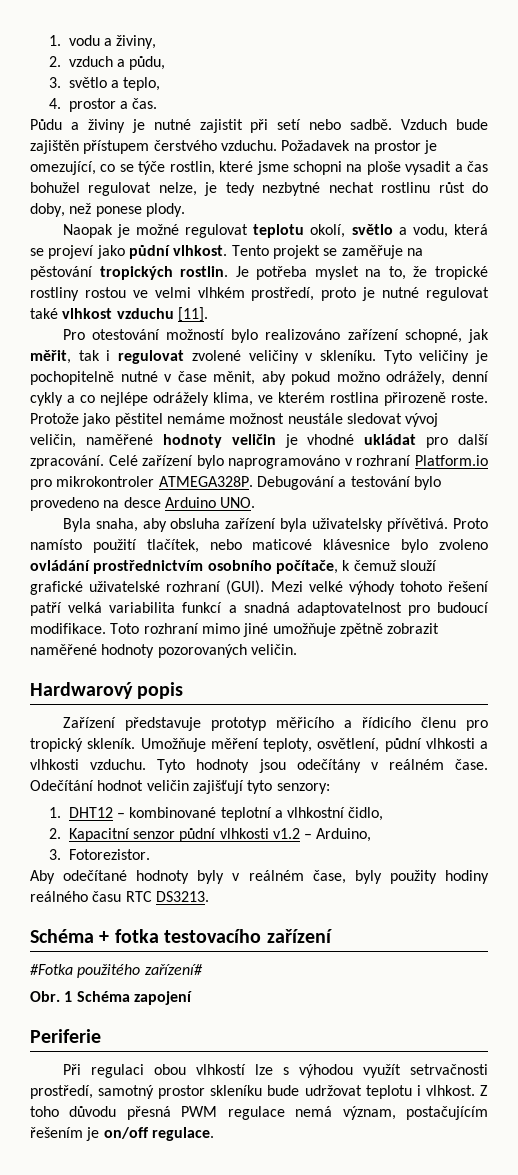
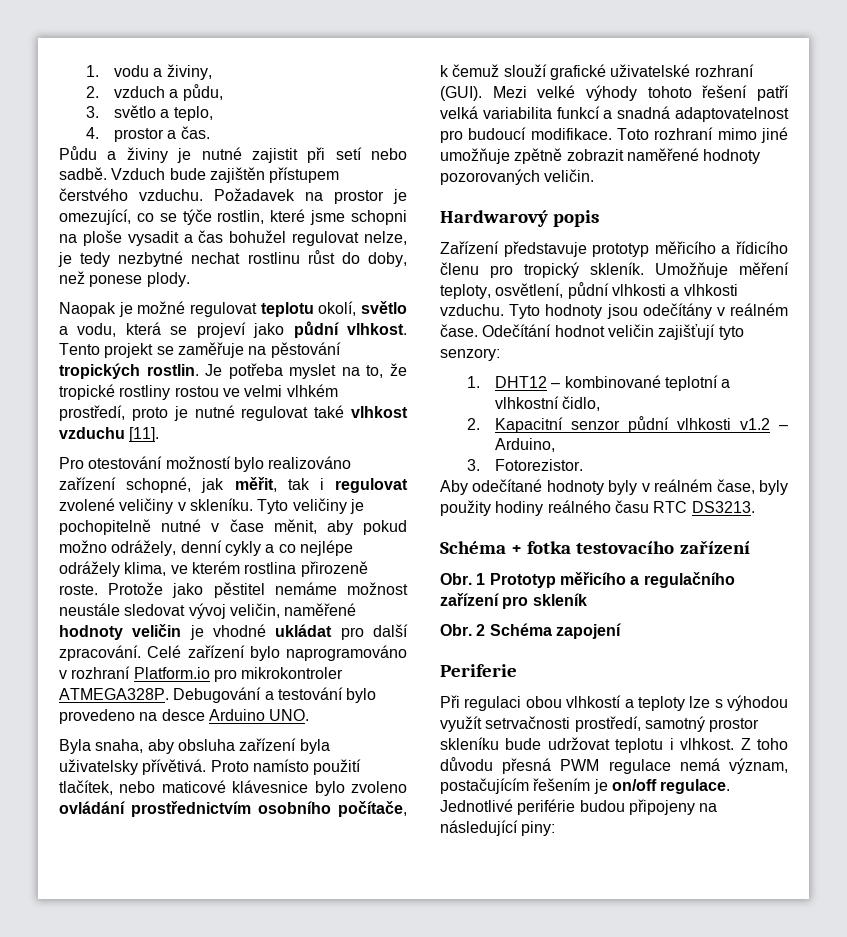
[30,964,203,978] [30,991,73,1002] #Fotka použitého zařízení# // Obr. 1 -> [440,572,735,588] [440,593,587,609] [440,624,486,636] Obr. 1 Prototyp měřicího a regulačního zařízení pro skleník // Obr. 2
(246, 1069) none -> [624,696,685,711] a teploty
(214, 1134) none -> [440,799,718,815] [440,820,556,836] Jednotlivé periférie budou připojeny na následující piny:

